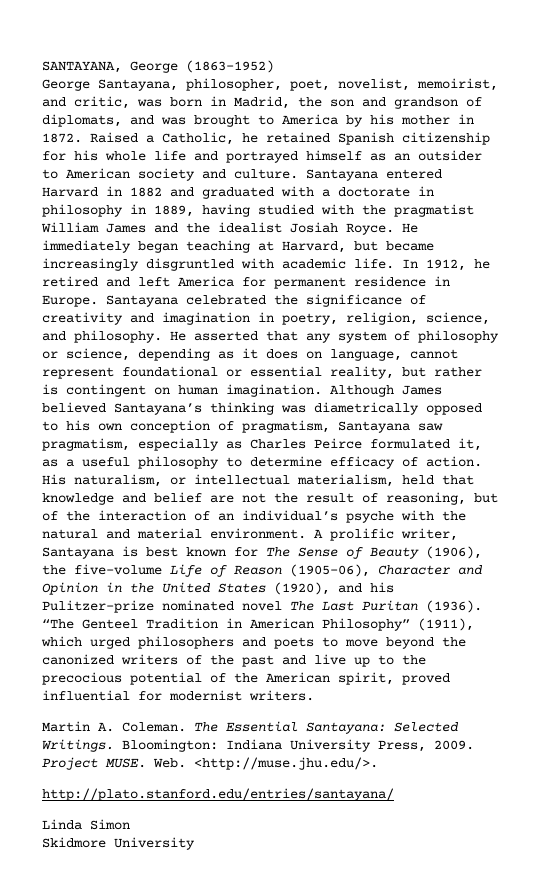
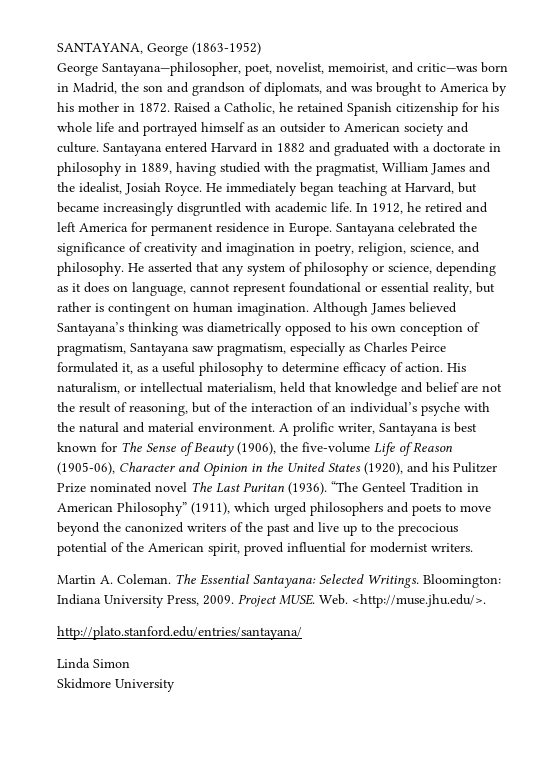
[98,78,282,91] Santayana, philosopher, -> [102,62,241,76] Santayana—philosopher,
[74,96,162,109] critic, was -> [417,63,477,72] critic—was
[394,204,474,217] pragmatist -> [316,163,378,176] pragmatist,
[218,222,282,233] idealist -> [79,182,122,194] idealist,
[42,600,154,613] Pulitzer-prize -> [453,462,497,473] [57,483,86,493] Pulitzer Prize

